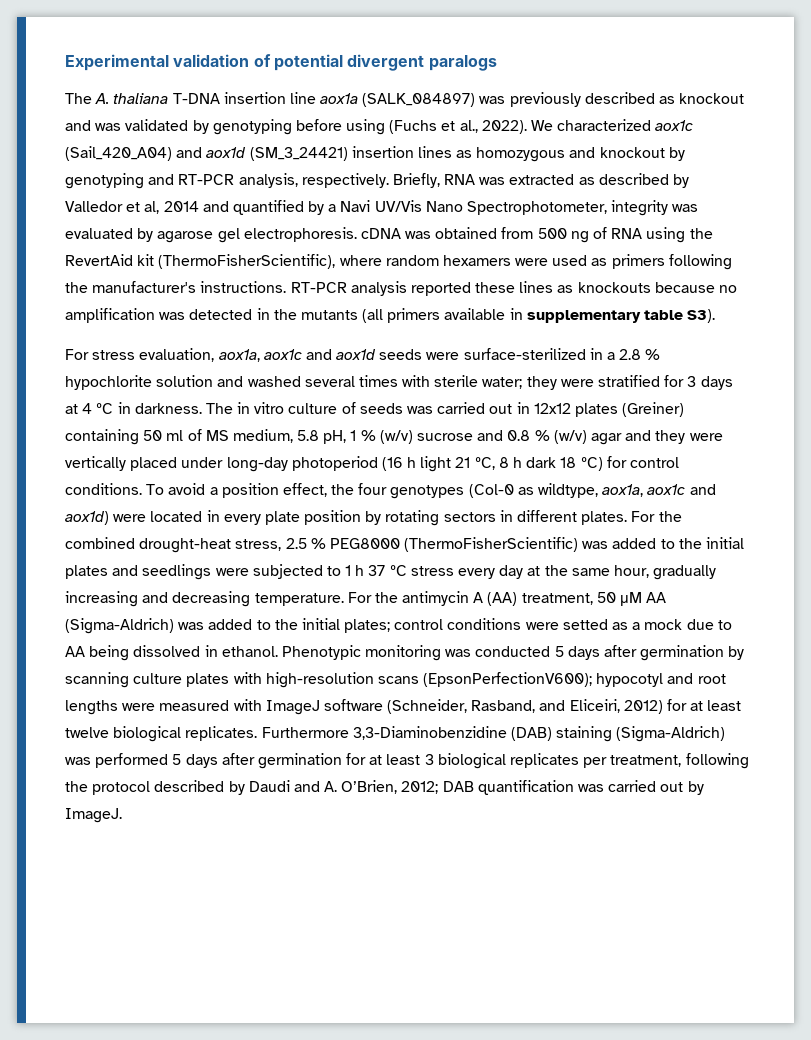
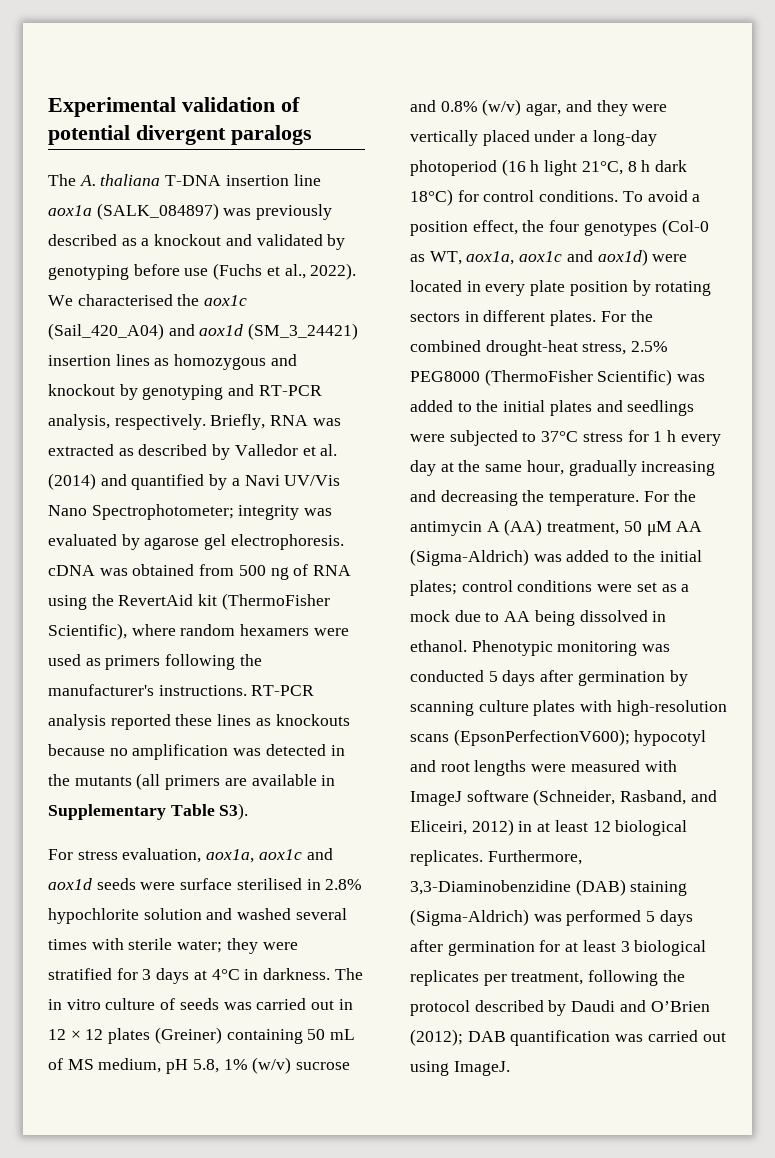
(676, 100) none -> [141,238,150,246] a
[95,123,122,131] was -> (252, 240) none
[346,119,386,135] using -> [184,268,209,276] use
[557,119,652,131] characterized -> [77,294,200,306] characterised the
[144,201,199,214] al, 2014 -> [320,444,338,456] [48,473,96,490] al. (2014)
[467,201,608,215] Spectrophotometer, -> [91,504,234,520] Spectrophotometer;
[158,254,336,269] (ThermoFisherScientific), -> [221,593,330,610] [48,623,127,640] (ThermoFisher Scientific),
(441, 315) none -> [224,778,247,786] are
[526,310,684,323] supplementary table -> [48,804,215,820] Supplementary Table
[463,348,661,360] surface-sterilized in a 2.8 % -> [180,878,363,890] surface sterilised in 2.8%
[82,403,114,414] 4 ºC -> [211,969,240,980] 4°C
[533,403,571,414] 12x12 -> [48,1029,104,1040] 12 × 12
[166,430,184,441] ml -> [330,1029,356,1040] mL
[297,430,622,445] 5.8 pH, 1 % (w/v) sucrose and 0.8 % (w/v) agar -> [166,1057,351,1074] [410,99,562,116] pH 5.8, 1% (w/v) sucrose and 0.8% (w/v) agar,
(224, 462) none -> [580,134,589,142] a
[455,457,495,470] 21 ºC, -> [581,161,623,175] 21°C,
[560,457,603,471] 18 ºC) -> [410,189,453,206] 18°C)
[538,483,599,498] wildtype, -> [429,251,462,265] WT,
[285,537,579,552] 2.5 % PEG8000 (ThermoFisherScientific) -> [631,341,669,352] [410,369,673,386] 2.5% PEG8000 (ThermoFisher Scientific)
[345,565,454,576] 1 h 37 ºC stress -> [541,430,677,442] 37°C stress for 1 h
(251, 599) none -> [522,490,545,502] the
[562,619,608,630] setted -> [636,582,657,592] set
[667,699,742,711] [65,727,109,738] for at least twelve -> [518,820,611,832] in at least 12
[261,727,349,738] Furthermore -> [487,850,582,865] Furthermore,
[324,780,439,794] A. O’Brien, 2012; -> [650,1001,710,1012] [410,1029,463,1046] O’Brien (2012);
[687,781,704,795] by -> [410,1061,449,1076] using

